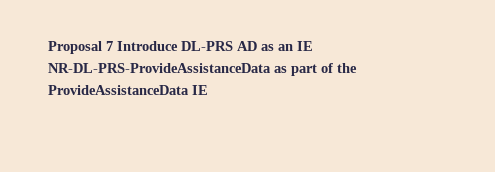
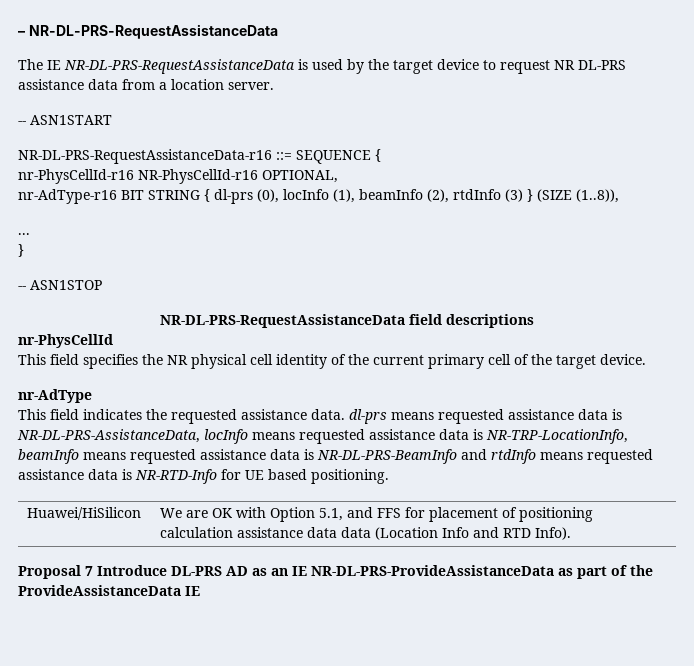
(48, 47) none -> [18,24,278,39] [18,59,626,74] [18,79,274,90] [18,115,112,125] [18,149,381,164] [18,169,338,184] [18,189,619,204] [18,233,30,235] [18,244,24,257] [18,280,102,290] [160,314,534,328] [18,334,113,348] [18,354,646,369] [18,389,92,403] [18,409,622,424] [17,429,628,444] [18,449,653,464] [18,469,389,484] [27,507,142,520] [160,507,594,522] [160,527,572,540] – NR-DL-PRS-RequestAssistanceData // The IE NR-DL-PRS-RequestAssistanceData is used by the target device to request NR DL-PRS assistance data from a location server. // -- ASN1START // NR-DL-PRS-RequestAssistanceData-r16 ::= SEQUENCE { // nr-PhysCellId-r16 NR-PhysCellId-r16 OPTIONAL, // nr-AdType-r16 BIT STRING { dl-prs (0), locInfo (1), beamInfo (2), rtdInfo (3) } (SIZE (1..8)), // ... // } // -- ASN1STOP // NR-DL-PRS-RequestAssistanceData field descriptions // nr-PhysCellId // This field specifies the NR physical cell identity of the current primary cell of the target device. // nr-AdType // This field indicates the requested assistance data. dl-prs means requested assistance data is NR-DL-PRS-AssistanceData, locInfo means requested assistance data is NR-TRP-LocationInfo, beamInfo means requested assistance data is NR-DL-PRS-BeamInfo and rtdInfo means requested assistance data is NR-RTD-Info for UE based positioning. // Huawei/HiSilicon | We are OK with Option 5.1, and FFS for placement of positioning calculation assistance data data (Location Info and RTD Info). //

